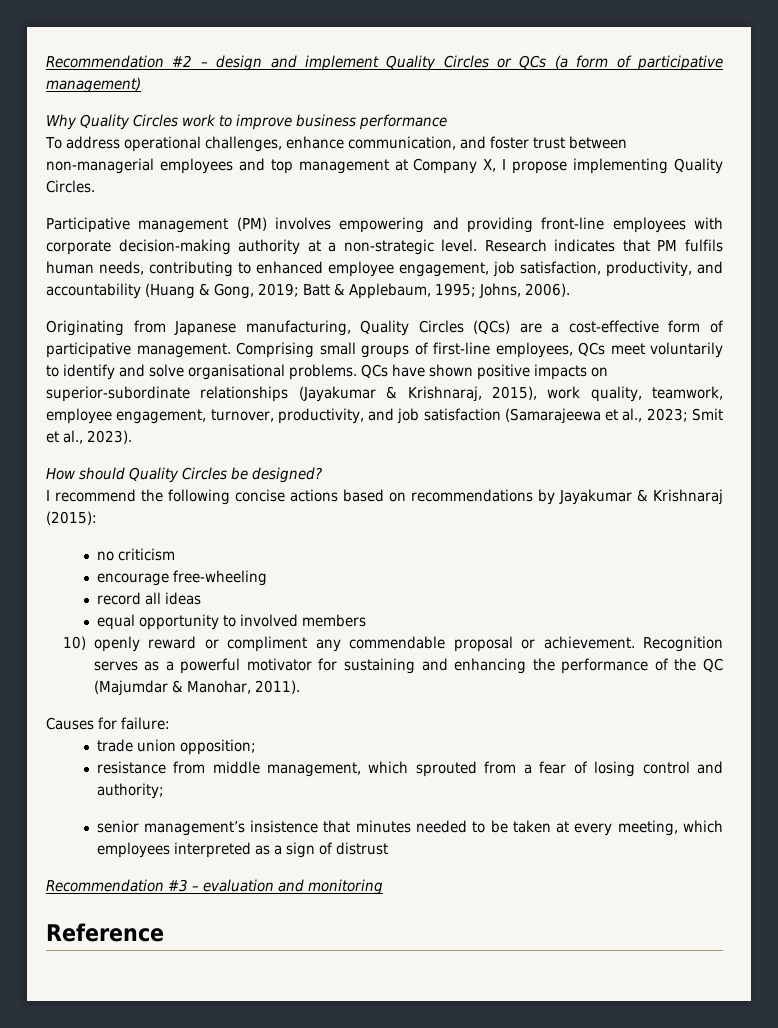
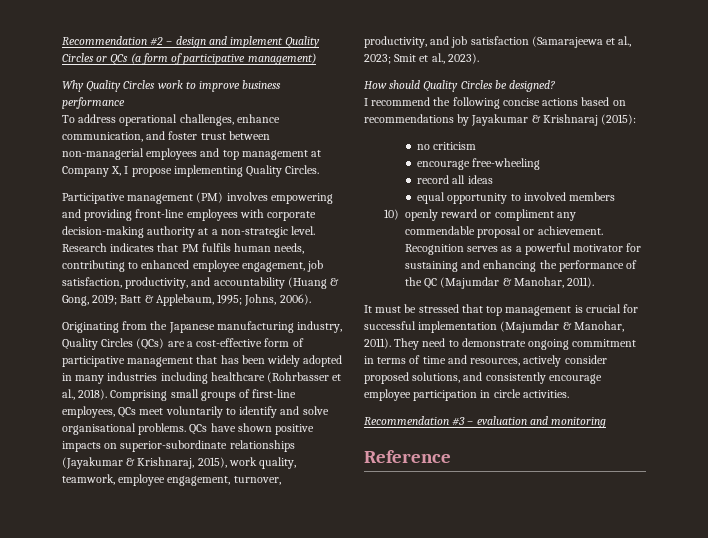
[174,320,351,336] Japanese manufacturing, -> [150,321,343,333] the Japanese manufacturing industry,
[136,343,231,358] management. -> [127,355,343,367] [62,372,342,384] [62,389,108,400] management that has been widely adopted in many industries including healthcare (Rohrbasser et al., 2018).
[46,717,170,730] [96,739,256,755] [96,761,723,777] [96,783,164,799] [96,820,723,836] [96,842,388,858] Causes for failure: // trade union opposition; // resistance from middle management, which sprouted from a fear of losing control and authority; // senior management’s insistence that minutes needed to be taken at every meeting, which employees interpreted as a sign of distrust -> [364,304,639,316] [364,321,624,333] [364,338,637,350] [364,355,607,367] [364,372,602,384] [364,389,569,401] It must be stressed that top management is crucial for successful implementation (Majumdar & Manohar, 2011). They need to demonstrate ongoing commitment in terms of time and resources, actively consider proposed solutions, and consistently encourage employee participation in circle activities.

